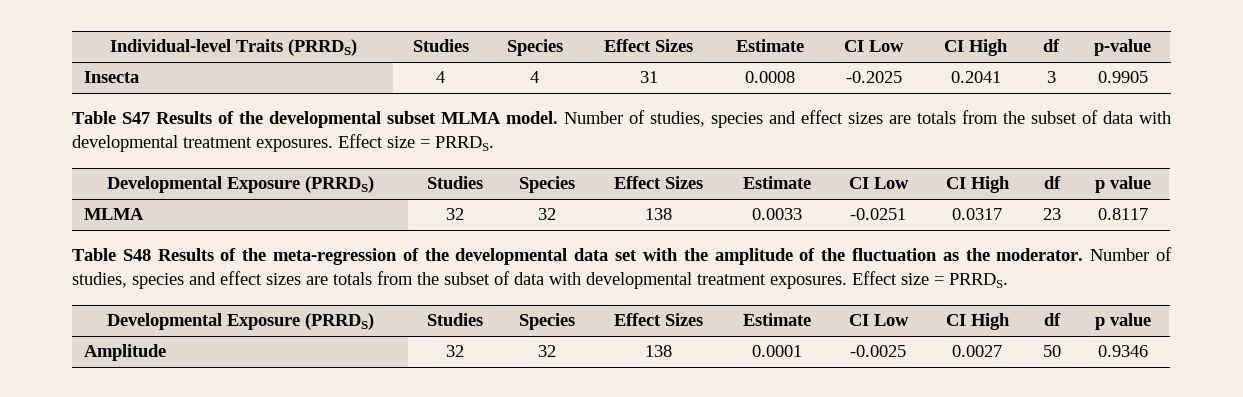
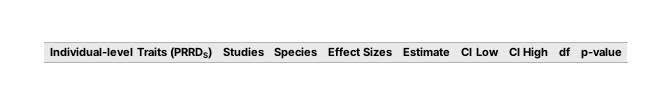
[83,71,139,83] [436,71,445,83] [530,71,539,83] [639,71,658,83] [744,71,795,83] [845,71,902,83] [950,71,1001,83] [1046,71,1056,83] [1097,71,1148,83] [72,110,1171,128] [72,134,494,152] [107,176,375,193] [426,176,483,189] [518,176,575,193] [613,176,703,189] [742,176,811,189] [848,177,909,189] [945,176,1010,193] [1044,176,1061,189] [1095,176,1151,193] [83,208,144,220] [445,208,464,220] [537,208,556,220] [644,208,672,220] [751,208,802,220] [850,208,906,220] [952,208,1002,220] [1043,208,1061,220] [1098,208,1148,220] [72,247,1173,265] [72,271,1008,289] [107,313,375,330] [426,313,483,326] [518,313,575,330] [613,313,703,326] [742,313,811,326] [848,314,909,326] [945,313,1010,330] [1044,313,1061,326] [1095,313,1151,330] [83,344,166,361] [445,345,464,357] [537,345,556,357] [644,345,672,357] [751,345,802,357] [850,345,906,357] [952,345,1002,357] [1043,345,1061,357] [1098,345,1148,357] // Insecta | 4 | 4 | 31 | 0.0008 | -0.2025 | 0.2041 | 3 | 0.9905 // Table S47 Results of the developmental subset MLMA model. Number of studies, species and effect sizes are totals from the subset of data with developmental treatment exposures. Effect size = PRRDS. // Developmental Exposure (PRRDS) | Studies | Species | Effect Sizes | Estimate | CI Low | CI High | df | p value // MLMA | 32 | 32 | 138 | 0.0033 | -0.0251 | 0.0317 | 23 | 0.8117 // Table S48 Results of the meta-regression of the developmental data set with the amplitude of the fluctuation as the moderator. Number of studies, species and effect sizes are totals from the subset of data with developmental treatment exposures. Effect size = PRRDS. // Developmental Exposure (PRRDS) | Studies | Species | Effect Sizes | Estimate | CI Low | CI High | df | p value // Amplitude | 32 | 32 | 138 | 0.0001 | -0.0025 | 0.0027 | 50 | 0.9346 -> (622, 53) none

